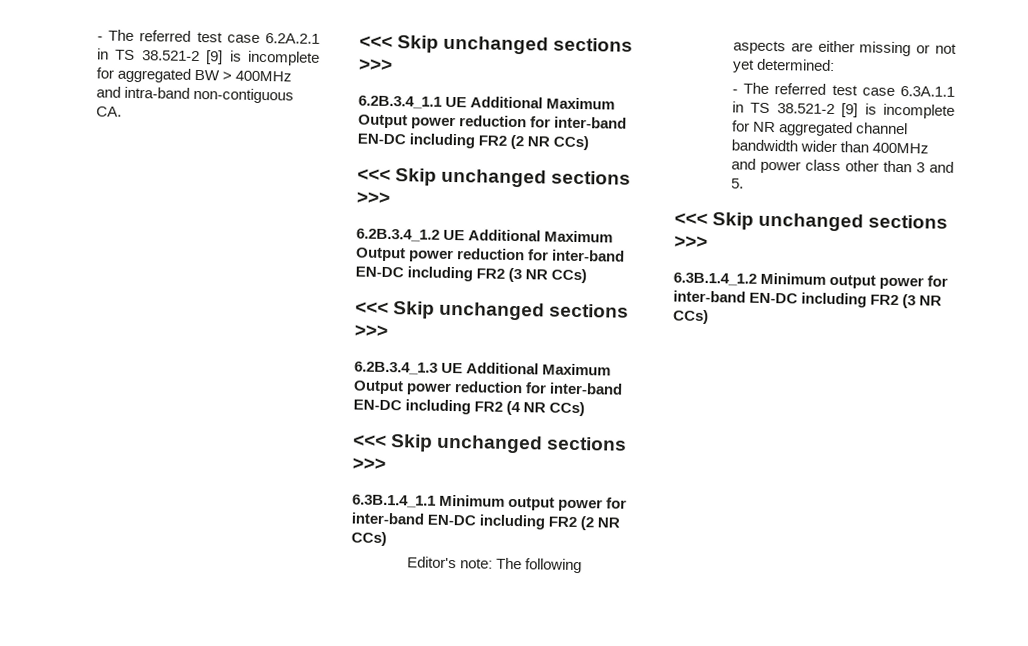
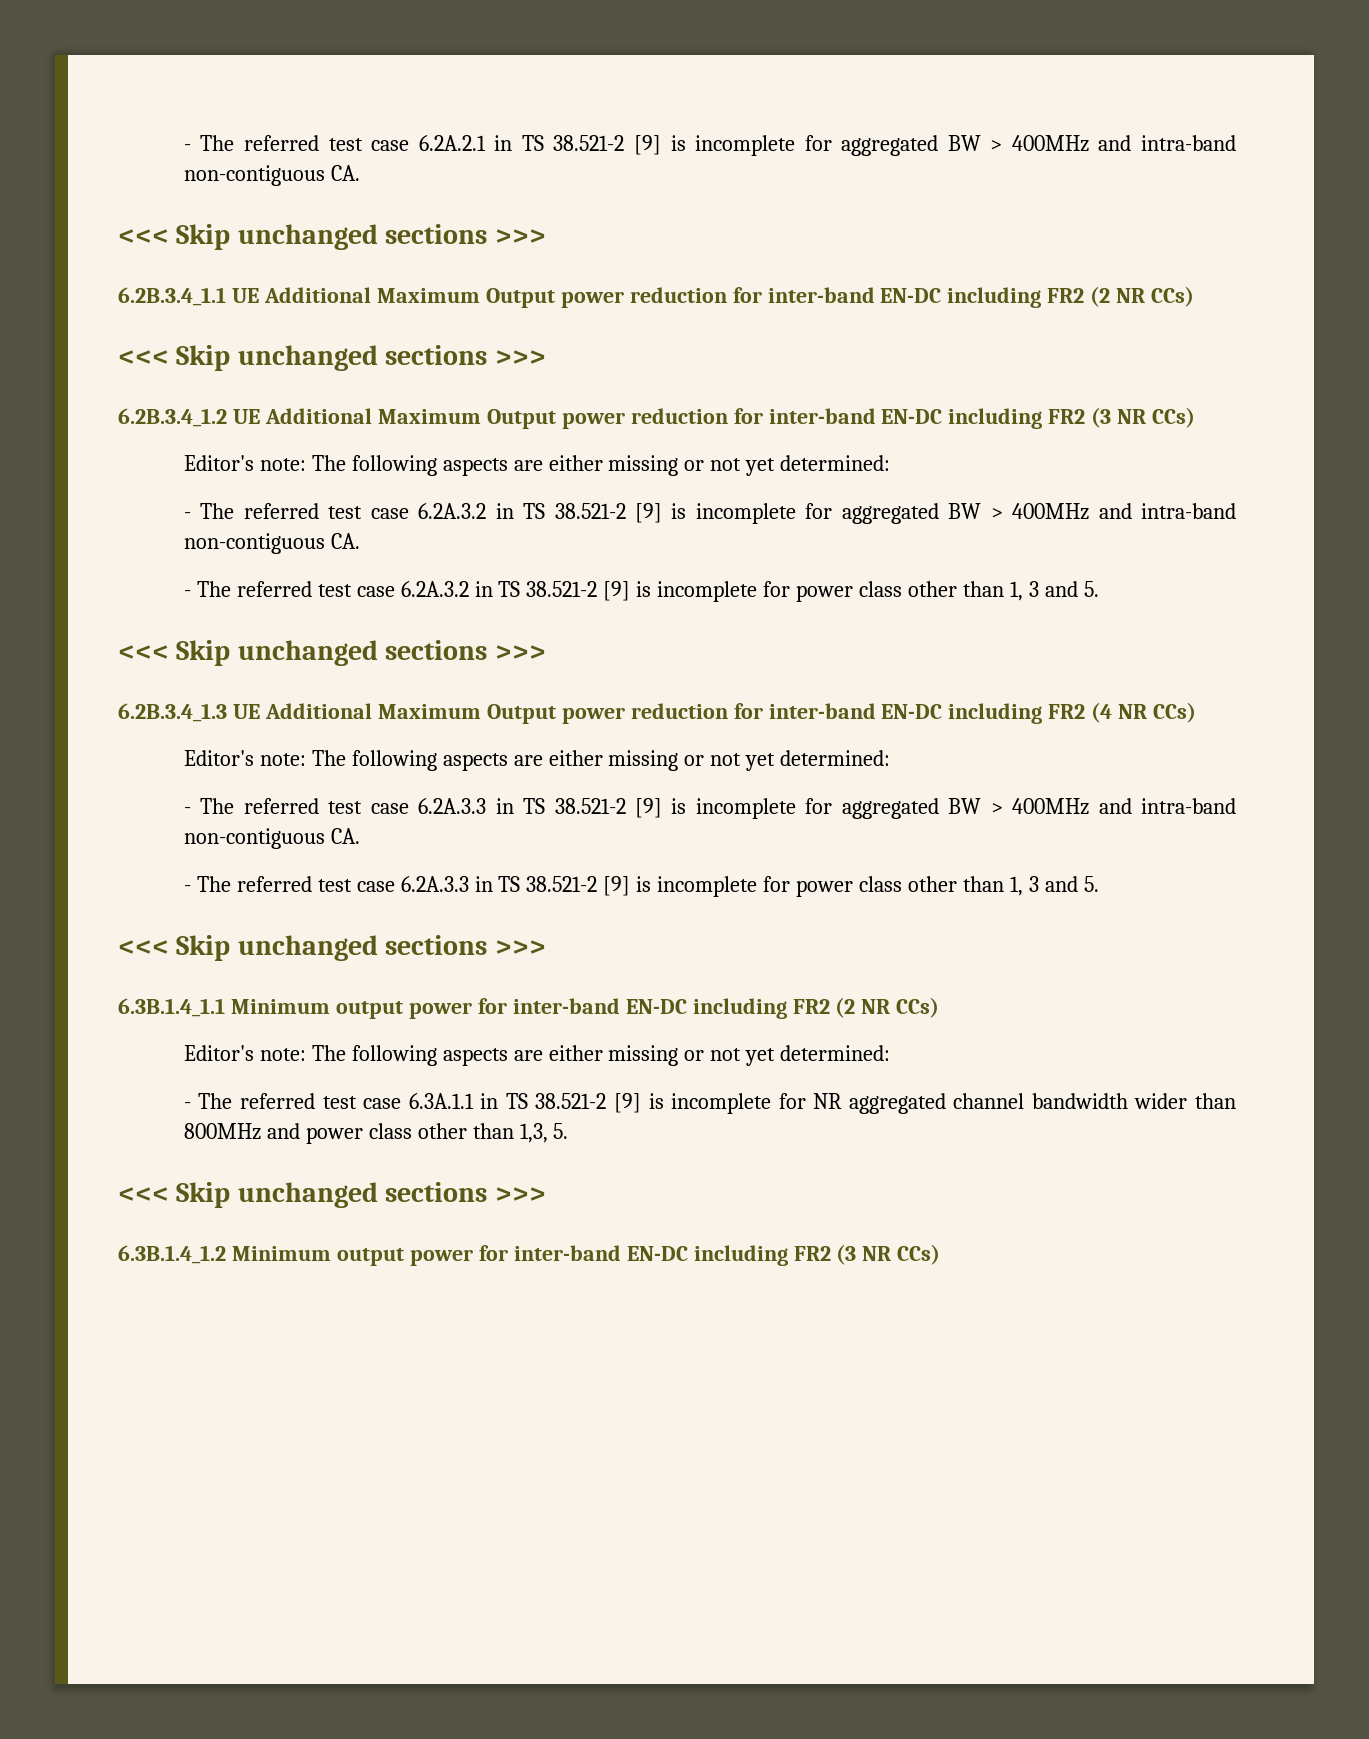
(588, 276) none -> [183,455,891,476] [183,503,1236,524] [183,533,360,554] [183,581,1099,602] // Editor's note: The following aspects are either missing or not yet determined: // - The referred test case 6.2A.3.2 in TS 38.521-2 [9] is incomplete for aggregated BW > 400MHz and intra-band non-contiguous CA. // - The referred test case 6.2A.3.2 in TS 38.521-2 [9] is incomplete for power class other than 1, 3 and 5.
(586, 409) none -> [183,750,891,771] [183,798,1236,819] [183,828,360,849] [183,876,1099,897] // Editor's note: The following aspects are either missing or not yet determined: // - The referred test case 6.2A.3.3 in TS 38.521-2 [9] is incomplete for aggregated BW > 400MHz and intra-band non-contiguous CA. // - The referred test case 6.2A.3.3 in TS 38.521-2 [9] is incomplete for power class other than 1, 3 and 5.
[872,142,930,154] 400MHz -> [183,1123,261,1140] 800MHz
[915,161,954,173] 3 and -> [519,1123,548,1143] 1,3,

